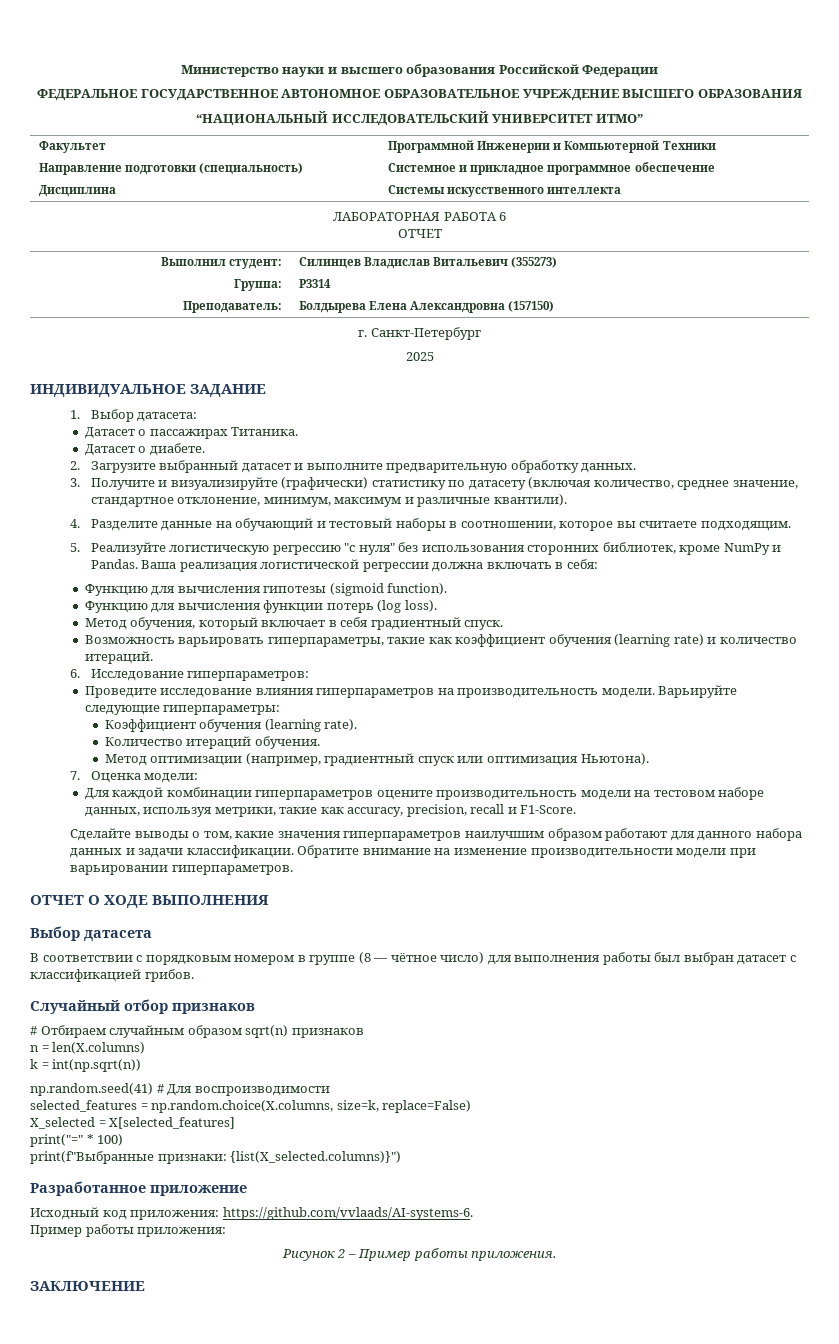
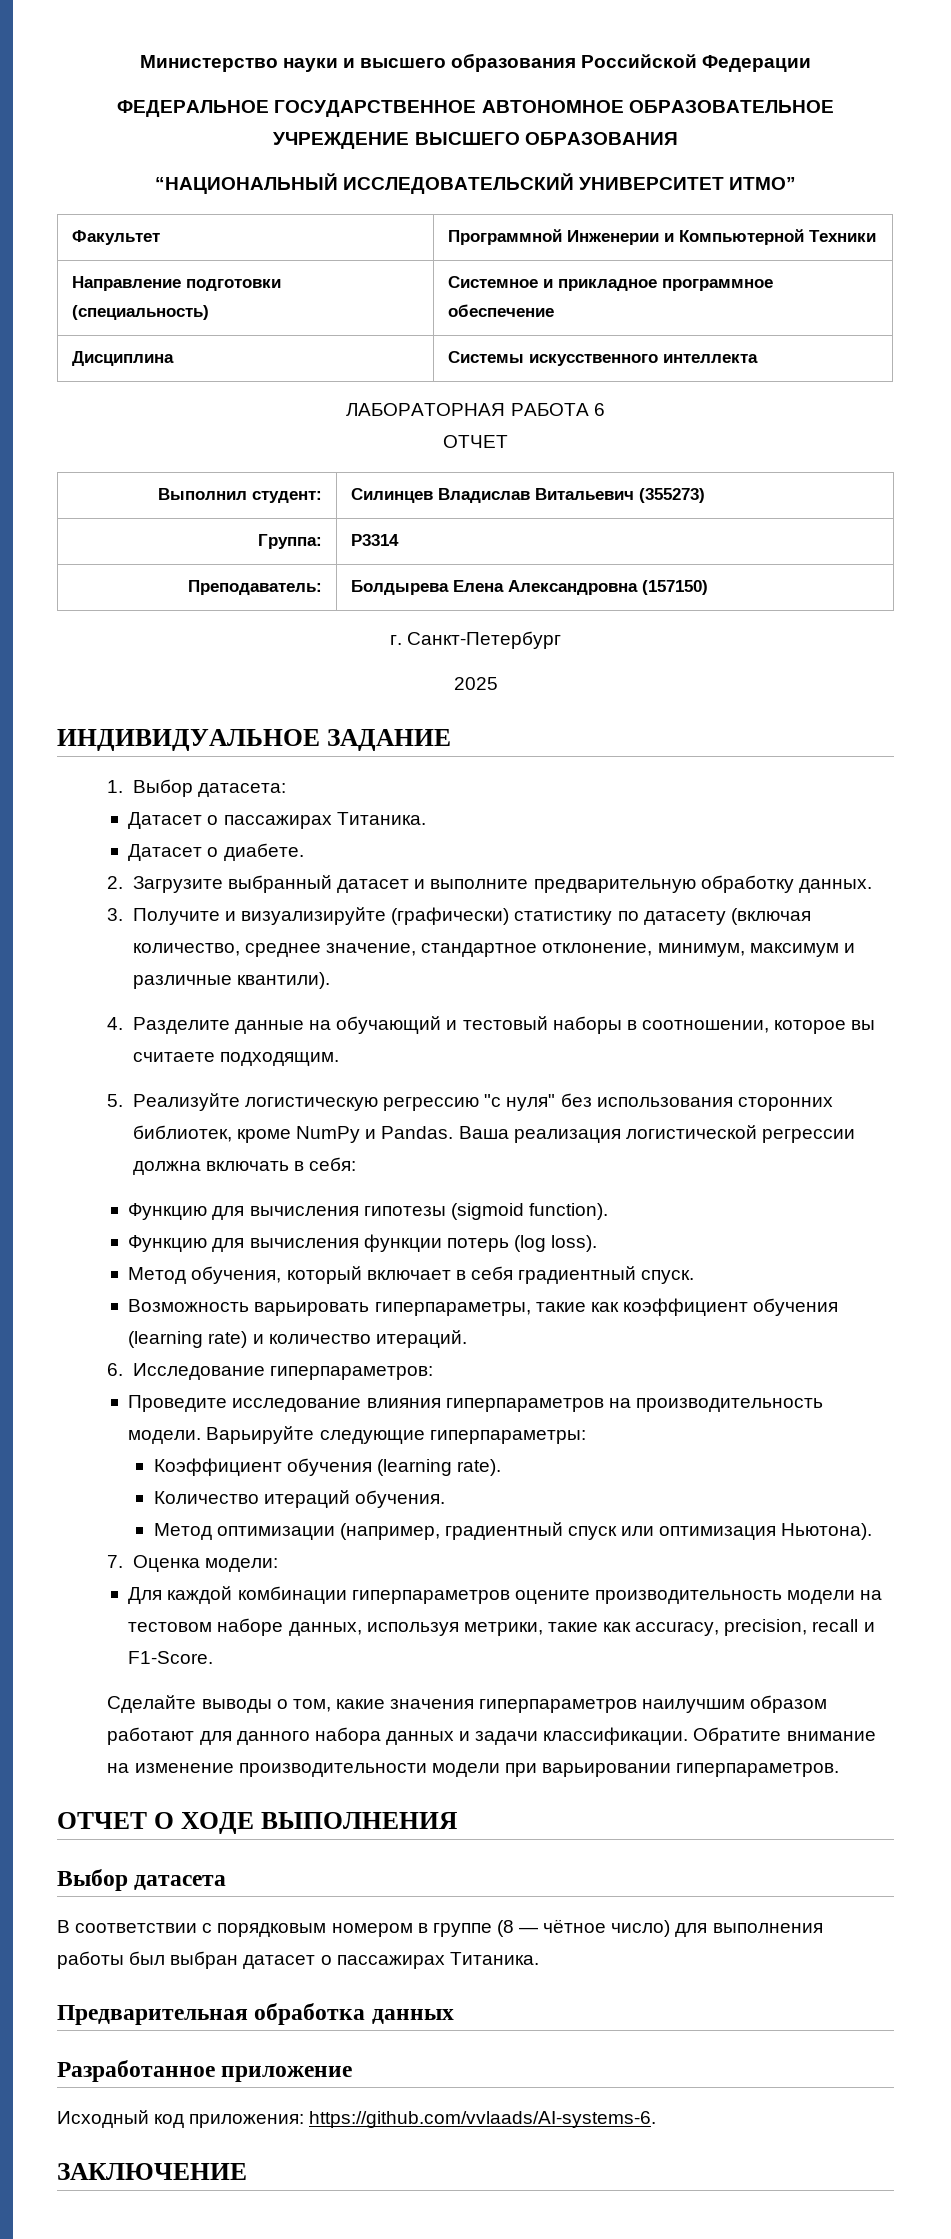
[789,955,796,962] [30,969,194,982] [30,999,255,1014] [30,1025,364,1038] [30,1042,146,1054] [30,1059,142,1072] [30,1083,330,1096] [30,1100,472,1113] [30,1117,236,1129] [30,1134,124,1147] [30,1151,402,1164] с классификацией грибов. // Случайный отбор признаков // # Отбираем случайным образом sqrt(n) признаков // n = len(X.columns) // k = int(np.sqrt(n)) // np.random.seed(41) # Для воспроизводимости // selected_features = np.random.choice(X.columns, size=k, replace=False) // X_selected = X[selected_features] // print("=" * 100) // print(f"Выбранные признаки: {list(X_selected.columns)}") -> [320,1952,539,1969] [57,2003,454,2025] о пассажирах Титаника. // Предварительная обработка данных
[30,1224,227,1237] [281,1248,557,1261] // Пример работы приложения: // Рисунок 2 – Пример работы приложения. -> (657, 2119) none

